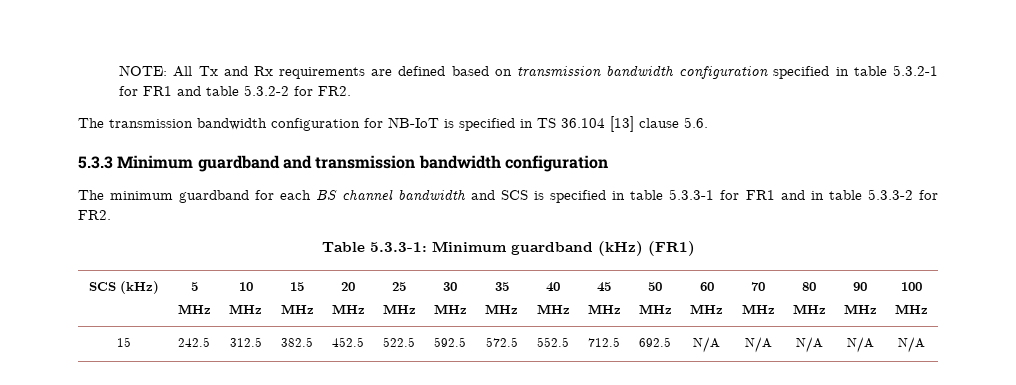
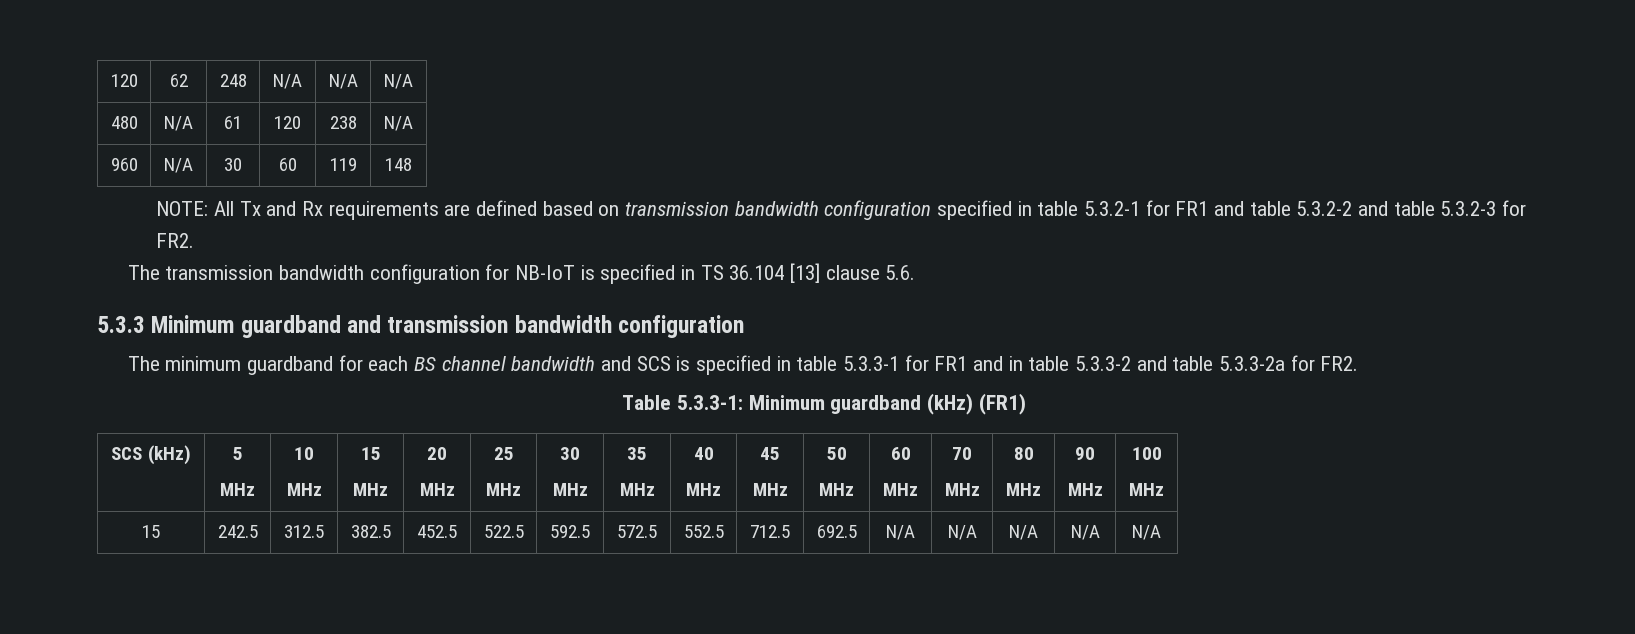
(119, 70) none -> [110,74,138,87] [169,74,188,87] [219,74,247,87] [273,74,302,89] [328,74,358,89] [384,74,413,89] [110,116,138,129] [164,116,193,131] [224,116,242,129] [274,116,301,129] [329,116,357,129] [384,116,413,131] [110,158,138,171] [164,158,193,173] [224,158,242,171] [278,158,297,171] [329,158,357,171] [385,158,412,171] 120 | 62 | 248 | N/A | N/A | N/A // 480 | N/A | 61 | 120 | 238 | N/A // 960 | N/A | 30 | 60 | 119 | 148 //
(290, 90) none -> [1357,201,1497,216] and table 5.3.2-3
(913, 194) none -> [1136,356,1285,371] and table 5.3.3-2a

